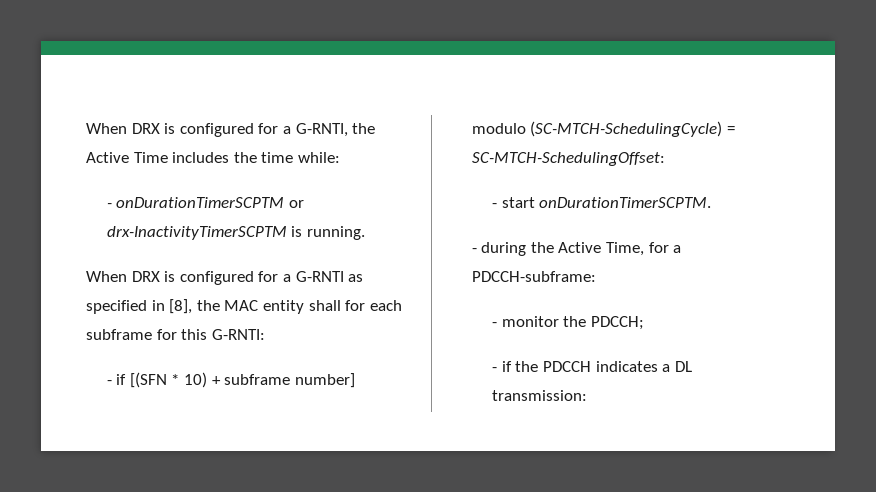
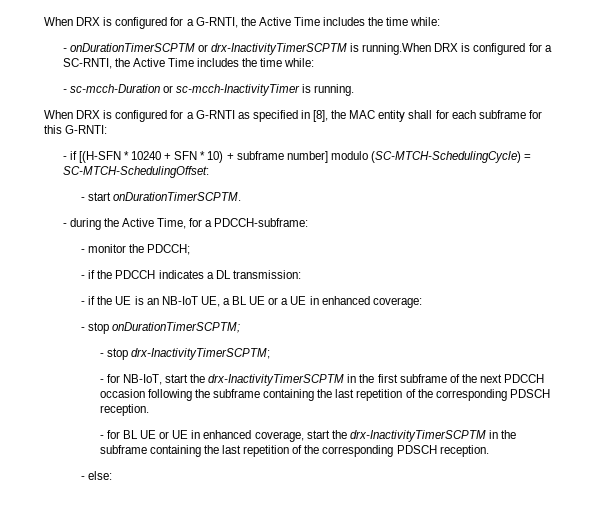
(303, 231) none -> [362,43,552,55] [62,58,315,69] [62,84,311,96] running.When DRX is configured for a SC-RNTI, the Active Time includes the time while: // - sc-mcch-Duration or sc-mcch-InactivityTimer is
[129,372,167,388] [(SFN -> [78,151,198,163] [(H-SFN * 10240 + SFN
(588, 395) none -> [81,296,422,308] [81,322,241,334] [99,348,270,360] [99,374,545,386] [99,389,550,401] [99,404,149,416] [99,430,517,442] [99,445,489,457] [81,471,113,480] // - if the UE is an NB-IoT UE, a BL UE or a UE in enhanced coverage: // - stop onDurationTimerSCPTM; // - stop drx-InactivityTimerSCPTM; // - for NB-IoT, start the drx-InactivityTimerSCPTM in the first subframe of the next PDCCH occasion following the subframe containing the last repetition of the corresponding PDSCH reception. // - for BL UE or UE in enhanced coverage, start the drx-InactivityTimerSCPTM in the subframe containing the last repetition of the corresponding PDSCH reception. // - else:

